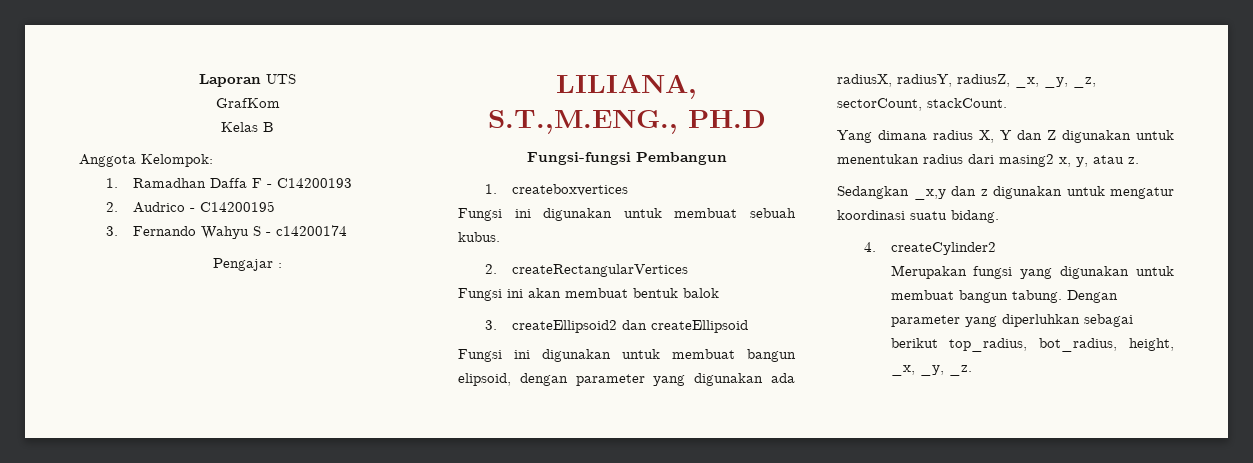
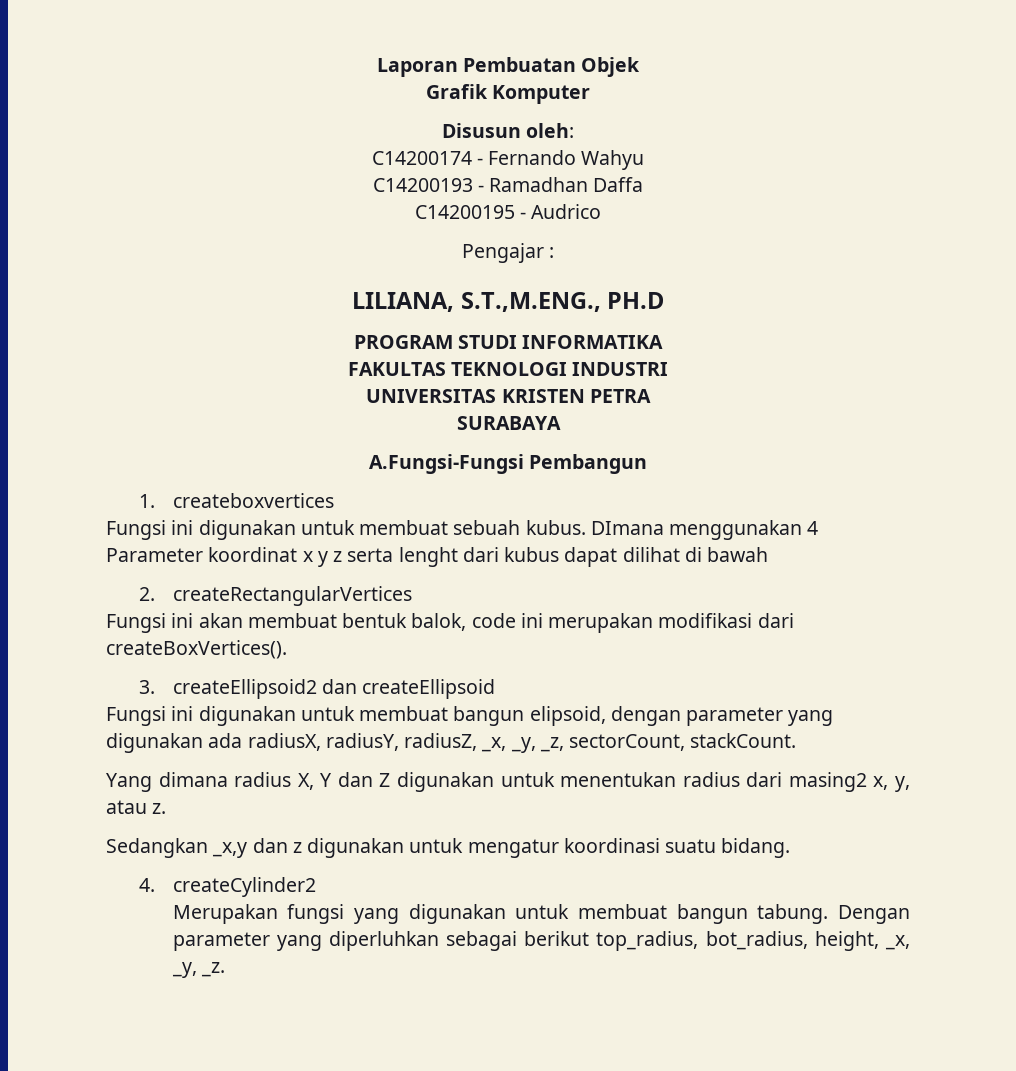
[266,74,296,84] [215,98,280,108] [221,122,274,132] [79,154,213,167] [105,178,352,188] [105,201,275,213] [105,225,347,239] UTS // GrafKom // Kelas B // Anggota Kelompok: // 1. Ramadhan Daffa F - C14200193 // 2. Audrico - C14200195 // 3. Fernando Wahyu S - c14200174 -> [463,57,641,77] [425,84,591,104] [441,123,575,138] [371,150,645,170] [372,177,644,192] [414,204,602,219] Pembuatan Objek // Grafik Komputer // Disusun oleh: // C14200174 - Fernando Wahyu // C14200193 - Ramadhan Daffa // C14200195 - Audrico
[526,152,631,165] Fungsi-fungsi -> [353,335,664,349] [347,362,669,376] [366,389,651,403] [456,416,561,430] [368,454,524,474] PROGRAM STUDI INFORMATIKA // FAKULTAS TEKNOLOGI INDUSTRI // UNIVERSITAS KRISTEN PETRA // SURABAYA // A.Fungsi-Fungsi
(500, 237) none -> [590,520,819,540] [106,547,769,567] DImana menggunakan 4 Parameter koordinat x y z serta lenght dari kubus dapat dilihat di bawah
[683,288,719,298] balok -> [411,613,794,633] [106,640,287,659] balok, code ini merupakan modifikasi dari createBoxVertices().

